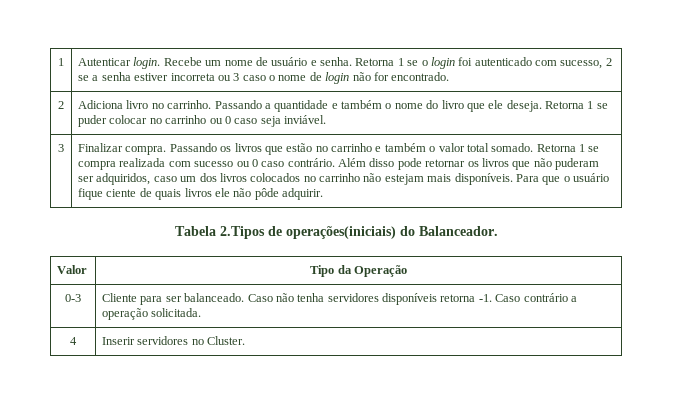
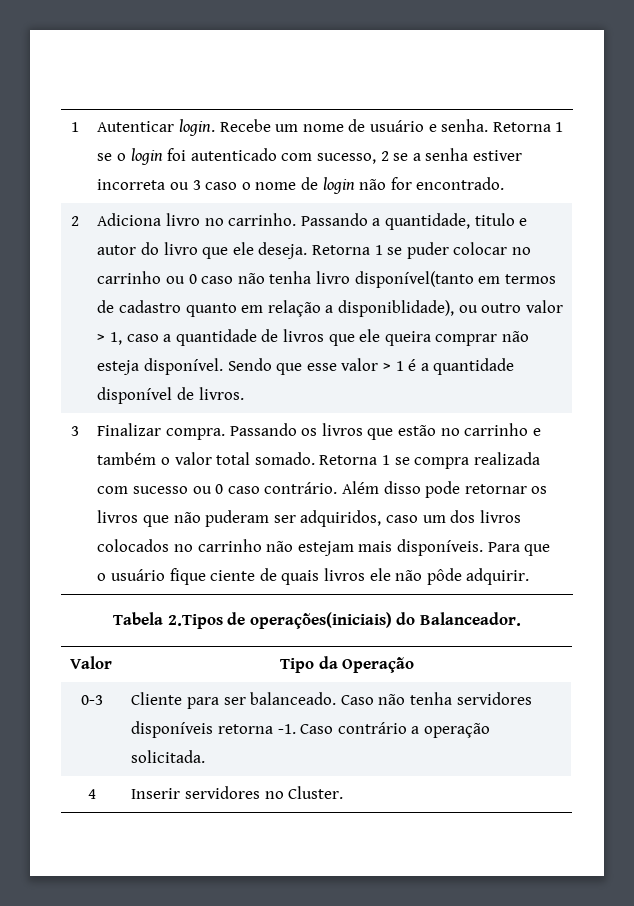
[274,100,423,112] quantidade e também o nome -> [384,213,528,230] [97,245,137,255] quantidade, titulo e autor
[260,115,327,127] seja inviável. -> [237,271,556,288] [97,300,563,317] [97,329,529,346] [97,358,515,375] [97,387,244,404] não tenha livro disponível(tanto em termos de cadastro quanto em relação a disponiblidade), ou outro valor > 1, caso a quantidade de livros que ele queira comprar não esteja disponível. Sendo que esse valor > 1 é a quantidade disponível de livros.

